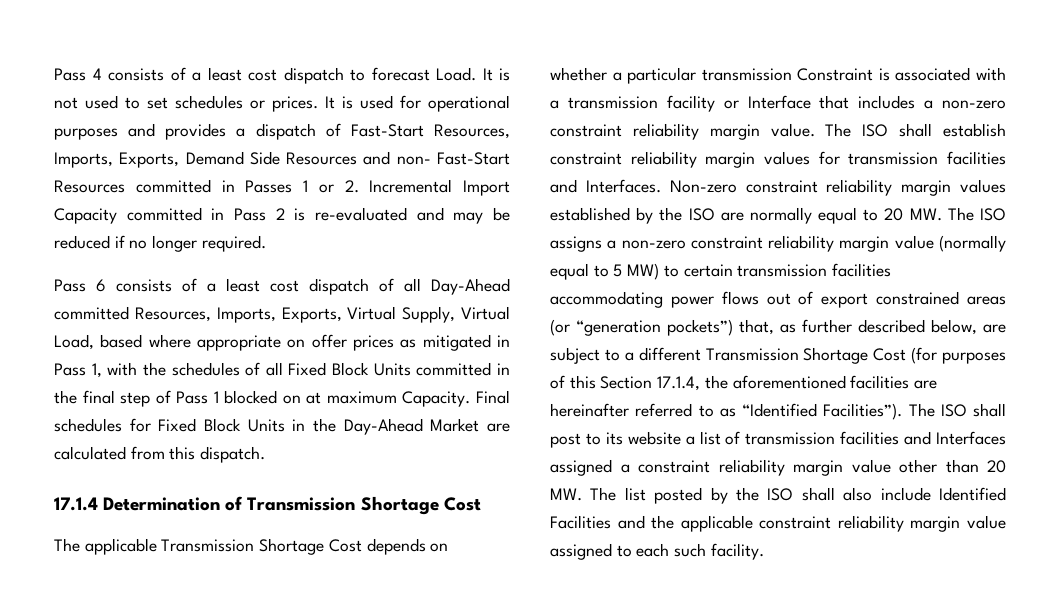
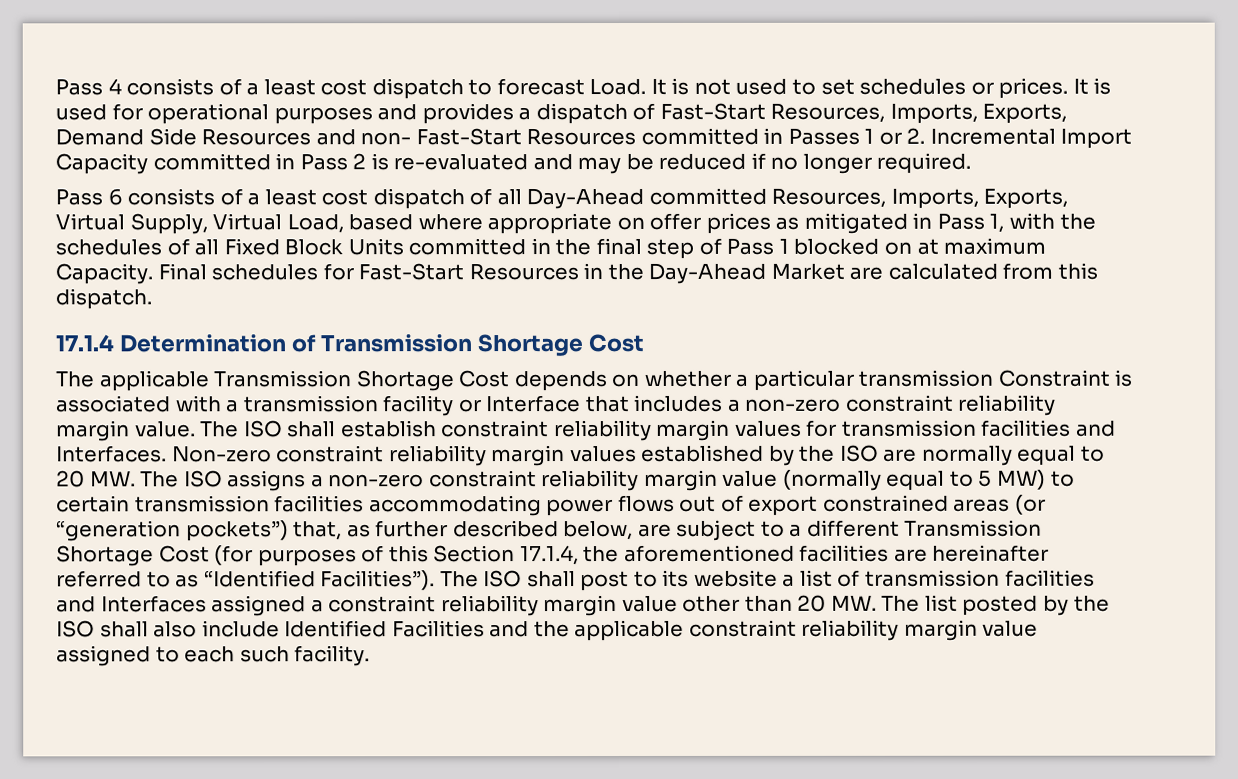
[158,418,285,432] Fixed Block Units -> [358,263,579,281] Fast-Start Resources

